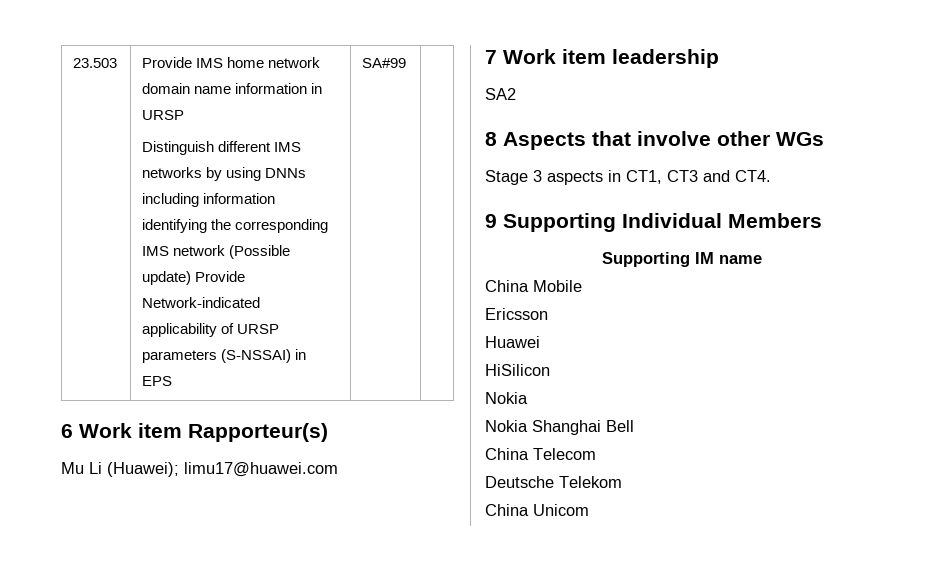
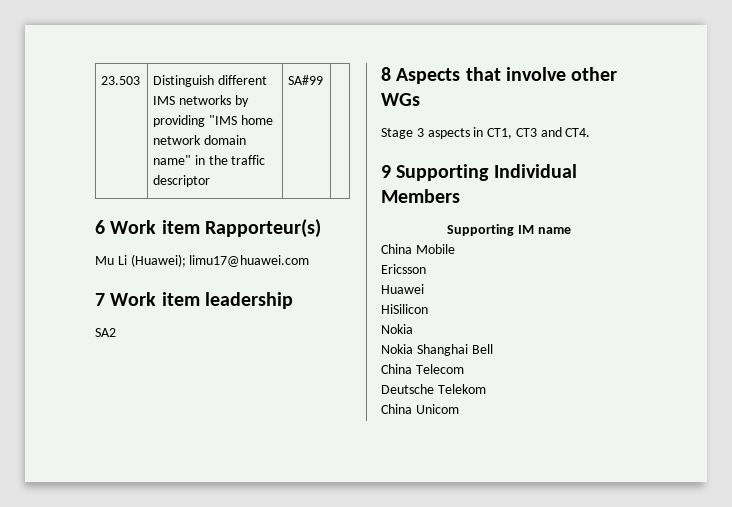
[142,57,321,68] [142,83,323,94] [142,110,185,120] Provide IMS home network domain name information in URSP // -> (141, 80) none
[226,167,307,181] [142,193,276,207] [142,219,329,233] [142,245,291,259] [142,271,246,285] [142,297,261,308] [142,323,280,337] [142,349,307,363] [142,376,173,386] using DNNs including information identifying the corresponding IMS network (Possible update) Provide Network-indicated applicability of URSP parameters (S-NSSAI) in EPS -> [153,115,273,127] [153,135,246,145] [153,155,266,165] [153,175,211,187] providing "IMS home network domain name" in the traffic descriptor

